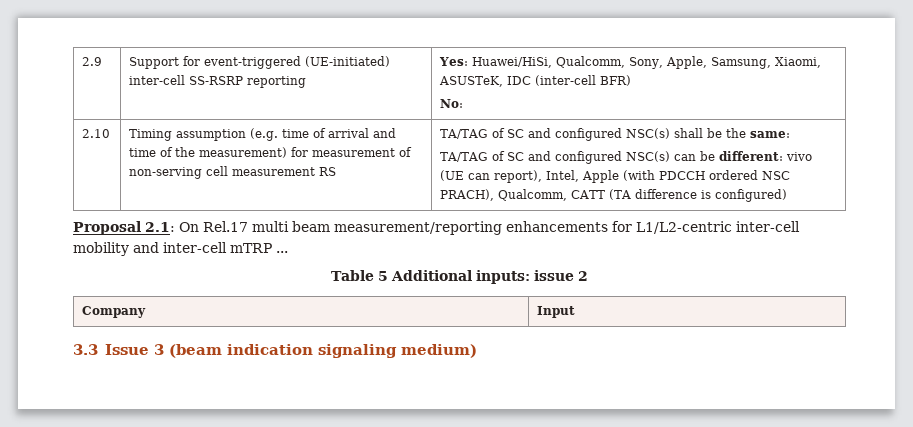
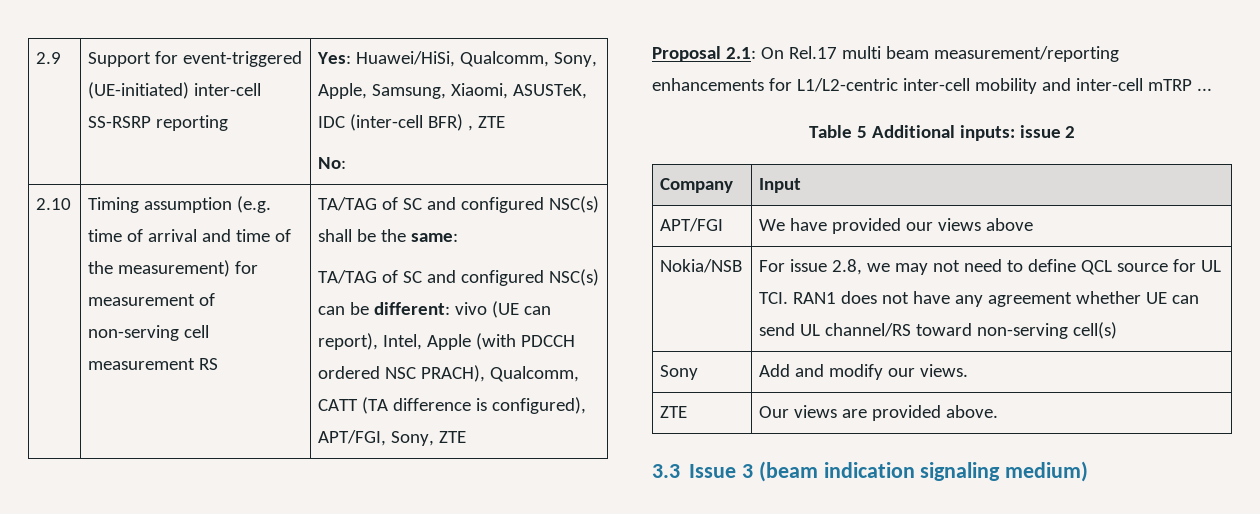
(632, 80) none -> [468,116,506,131] , ZTE
[715,189,788,202] configured) -> [492,397,587,414] [318,430,467,446] configured), APT/FGI, Sony, ZTE
(576, 312) none -> [660,218,724,232] [759,218,1034,234] [660,259,743,273] [759,259,1222,275] [759,291,1200,307] [759,322,1118,339] [660,365,699,380] [759,364,969,380] [660,406,688,418] [759,405,999,421] // APT/FGI | We have provided our views above // Nokia/NSB | For issue 2.8, we may not need to define QCL source for UL TCI. RAN1 does not have any agreement whether UE can send UL channel/RS toward non-serving cell(s) // Sony | Add and modify our views. // ZTE | Our views are provided above.

